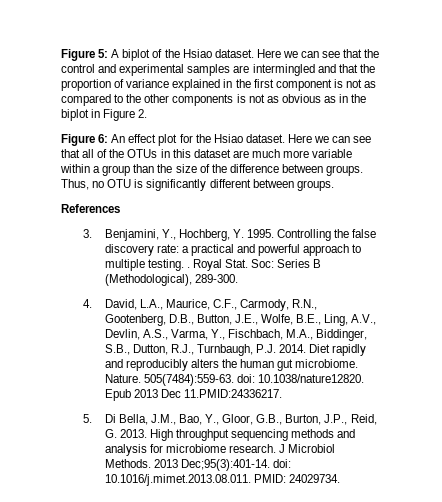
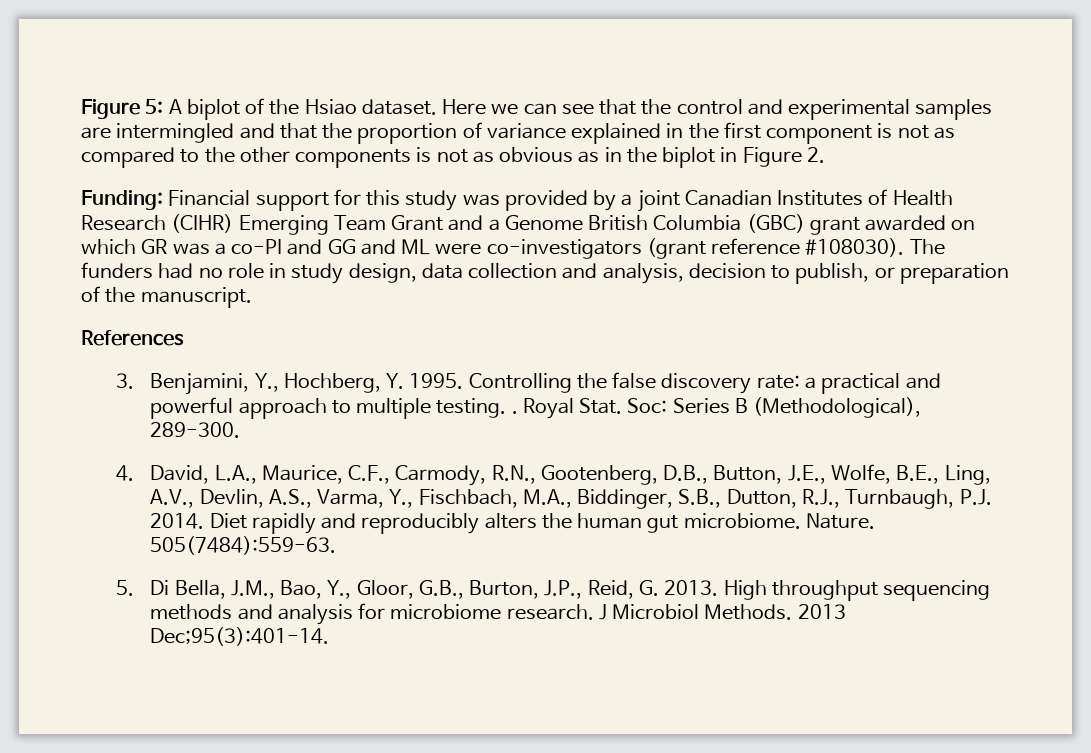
[61,134,372,146] [61,149,353,158] [60,164,364,176] [61,179,334,191] Figure 6: An effect plot for the Hsiao dataset. Here we can see that all of the OTUs in this dataset are much more variable within a group than the size of the difference between groups. Thus, no OTU is significantly different between groups. -> [81,189,953,212] [81,214,976,235] [81,238,945,259] [81,262,1009,284] [81,286,252,308] Funding: Financial support for this study was provided by a joint Canadian Institutes of Health Research (CIHR) Emerging Team Grant and a Genome British Columbia (GBC) grant awarded on which GR was a co-PI and GG and ML were co-investigators (grant reference #108030). The funders had no role in study design, data collection and analysis, decision to publish, or preparation of the manuscript.
[236,374,364,383] [104,389,282,401] doi: 10.1038/nature12820. Epub 2013 Dec 11.PMID:24336217. -> (337, 545) none
[272,459,291,468] [104,474,340,486] doi: 10.1016/j.mimet.2013.08.011. PMID: 24029734. -> (330, 636) none

